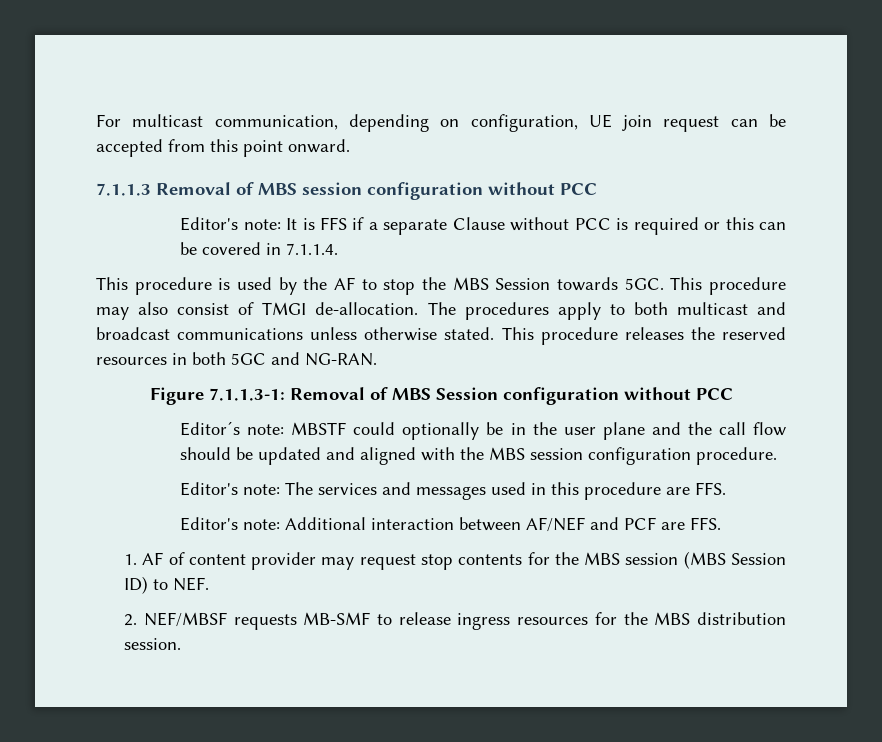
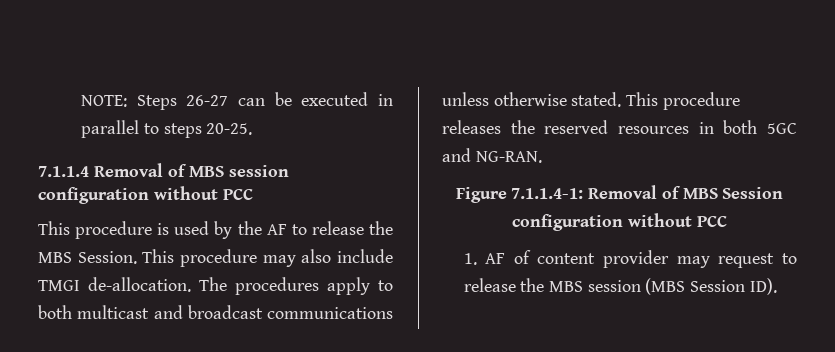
[96,114,786,132] [96,139,350,157] [96,183,151,196] For multicast communication, depending on configuration, UE join request can be accepted from this point onward. // 7.1.1.3 -> [81,92,394,110] [81,120,253,138] [38,166,89,177] NOTE: Steps 26-27 can be executed in parallel to steps 20-25. // 7.1.1.4
[180,217,786,235] [180,242,339,255] // Editor's note: It is FFS if a separate Clause without PCC is required or this can be covered in 7.1.1.4. -> (253, 194) none
[383,277,664,295] stop the MBS Session towards 5GC. -> [311,221,393,235] [38,251,137,264] release the MBS Session.
[177,302,255,315] consist of -> [337,249,393,263] include
[208,388,285,401] 7.1.1.3-1: -> [511,188,584,199] 7.1.1.4-1:
[180,421,787,440] [180,447,778,465] [180,482,727,500] [180,517,722,532] // Editor´s note: MBSTF could optionally be in the user plane and the call flow should be updated and aligned with the MBS session configuration procedure. // Editor's note: The services and messages used in this procedure are FFS. // Editor's note: Additional interaction between AF/NEF and PCF are FFS. -> (727, 221) none
[421,552,550,570] stop contents for -> [782,253,797,264] [463,278,516,292] to release
[124,576,210,594] [124,612,787,630] [124,638,182,650] ID) to NEF. // 2. NEF/MBSF requests MB-SMF to release ingress resources for the MBS distribution session. -> [749,278,777,295] ID).

